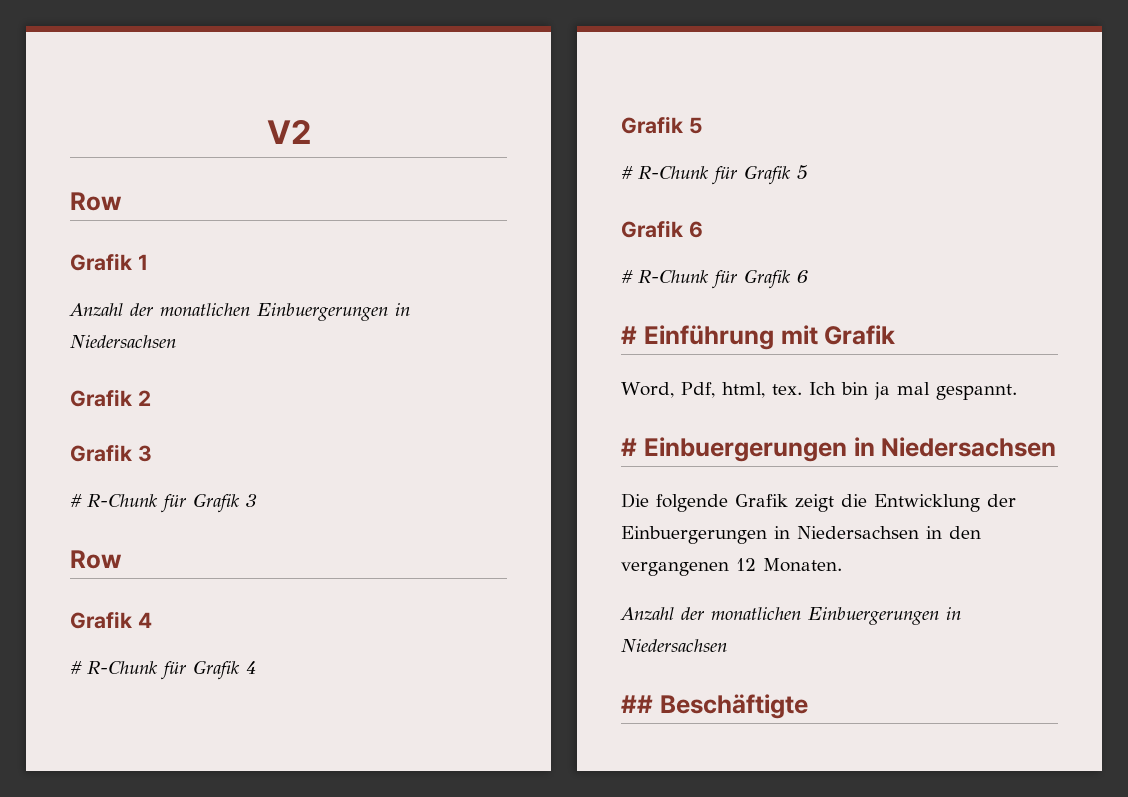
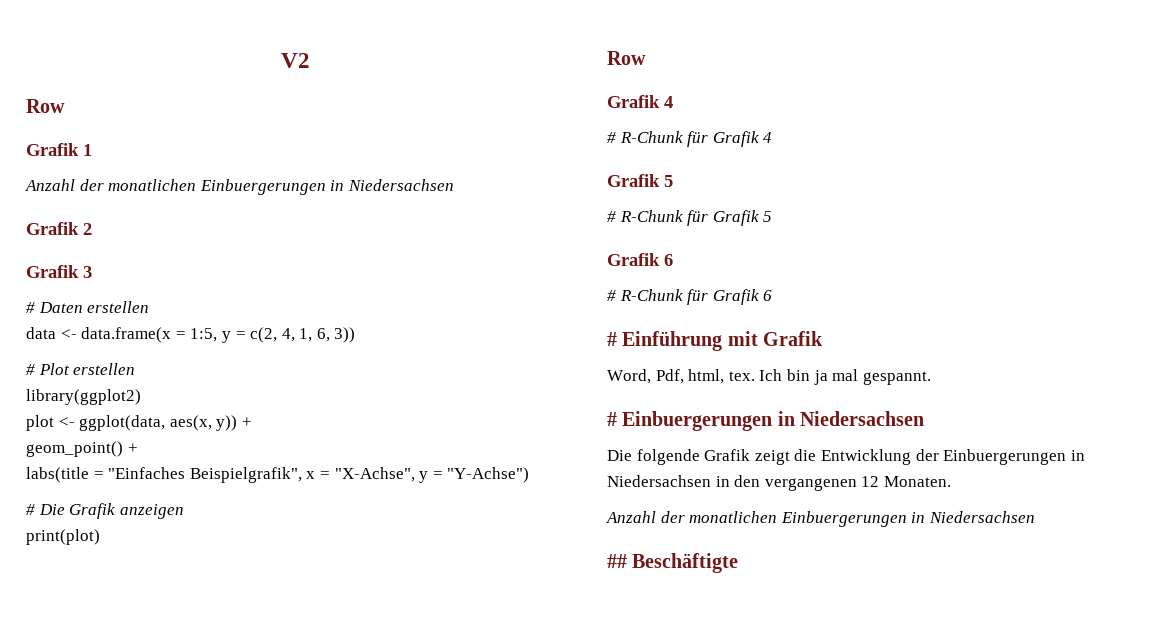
[87,493,257,513] R-Chunk für Grafik 3 -> [38,301,150,313] [26,327,356,343] [26,363,136,375] [26,389,141,405] [26,415,252,431] [26,441,138,457] [26,467,530,483] [26,503,184,519] [26,529,100,545] Daten erstellen // data <- data.frame(x = 1:5, y = c(2, 4, 1, 6, 3)) // # Plot erstellen // library(ggplot2) // plot <- ggplot(data, aes(x, y)) + // geom_point() + // labs(title = "Einfaches Beispielgrafik", x = "X-Achse", y = "Y-Achse") // # Die Grafik anzeigen // print(plot)

